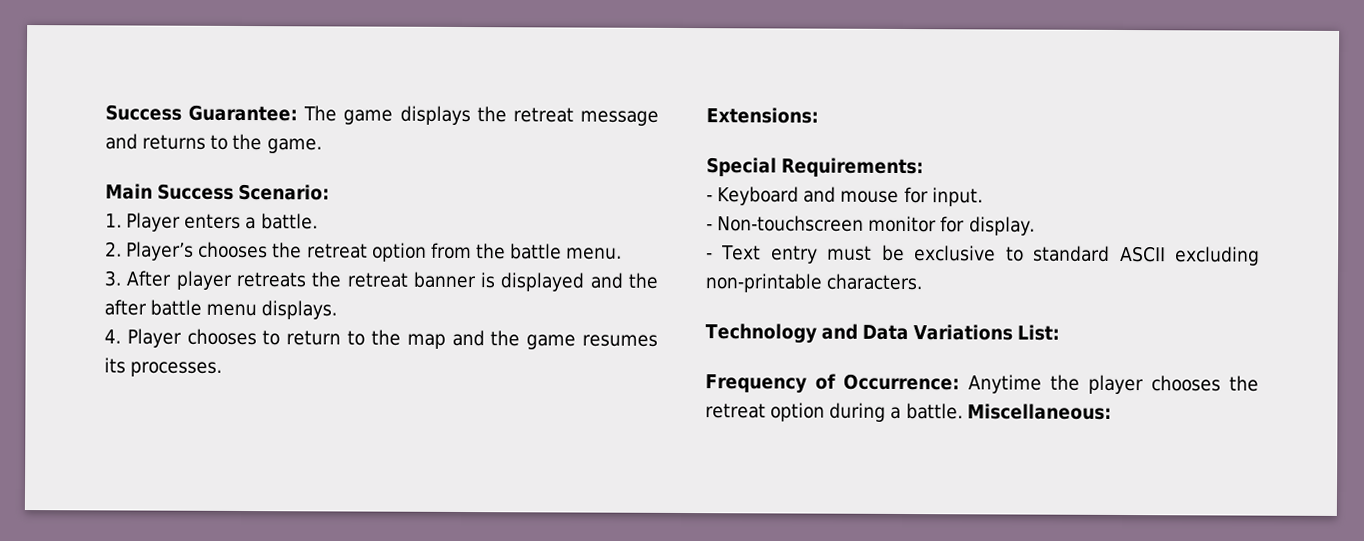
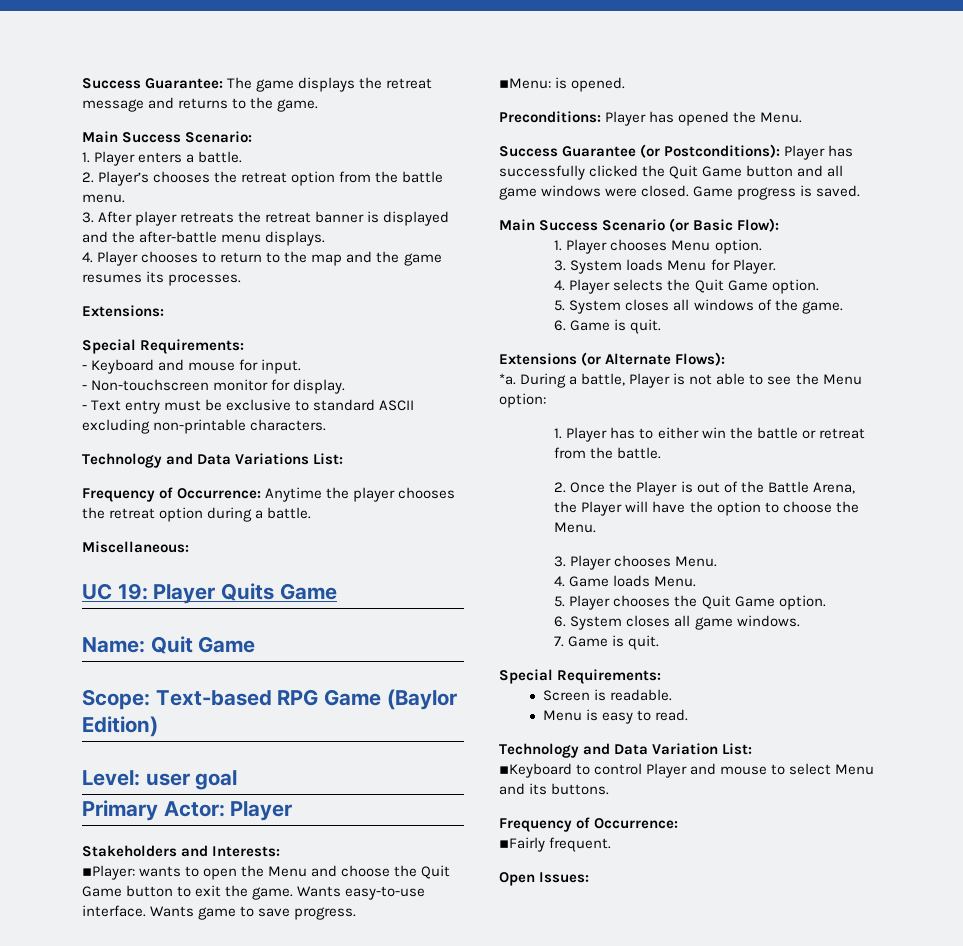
[104,299,203,316] after battle -> [139,231,218,243] after-battle
(963, 411) none -> (312, 513) //
(1112, 411) none -> [82,583,337,604] [82,636,256,654] [82,689,457,710] [82,716,158,737] [82,770,238,790] [82,800,293,821] [82,845,281,857] [82,865,451,880] [82,885,426,900] [82,905,357,920] [499,77,626,92] [499,111,803,126] [499,144,854,160] [499,165,844,180] [499,185,861,200] [499,218,780,232] [554,239,762,254] [554,259,776,274] [554,279,819,294] [554,299,843,314] [554,319,662,334] [499,352,726,366] [499,373,862,388] [499,393,546,408] [554,427,865,442] [554,447,662,459] [554,481,855,496] [554,501,859,516] [554,522,597,533] [554,555,718,570] [554,575,697,587] [554,595,826,610] [554,615,800,630] [554,635,660,650] [499,669,662,684] [543,689,673,701] [543,709,689,724] [499,743,753,758] [499,763,875,778] [499,783,610,795] [499,817,679,832] [499,837,612,852] [499,872,590,886] // UC 19: Player Quits Game // Name: Quit Game // Scope: Text-based RPG Game (Baylor Edition) // Level: user goal // Primary Actor: Player // Stakeholders and Interests: // ▪Player: wants to open the Menu and choose the Quit Game button to exit the game. Wants easy-to-use interface. Wants game to save progress. // ▪Menu: is opened. // Preconditions: Player has opened the Menu. // Success Guarantee (or Postconditions): Player has successfully clicked the Quit Game button and all game windows were closed. Game progress is saved. // Main Success Scenario (or Basic Flow): // 1. Player chooses Menu option. // 3. System loads Menu for Player. // 4. Player selects the Quit Game option. // 5. System closes all windows of the game. // 6. Game is quit. // Extensions (or Alternate Flows): // *a. During a battle, Player is not able to see the Menu option: // 1. Player has to either win the battle or retreat from the battle. // 2. Once the Player is out of the Battle Arena, the Player will have the option to choose the Menu. // 3. Player chooses Menu. // 4. Game loads Menu. // 5. Player chooses the Quit Game option. // 6. System closes all game windows. // 7. Game is quit. // Special Requirements: // Screen is readable. // Menu is easy to read. // Technology and Data Variation List: // ▪Keyboard to control Player and mouse to select Menu and its buttons. // Frequency of Occurrence: // ▪Fairly frequent. // Open Issues:

